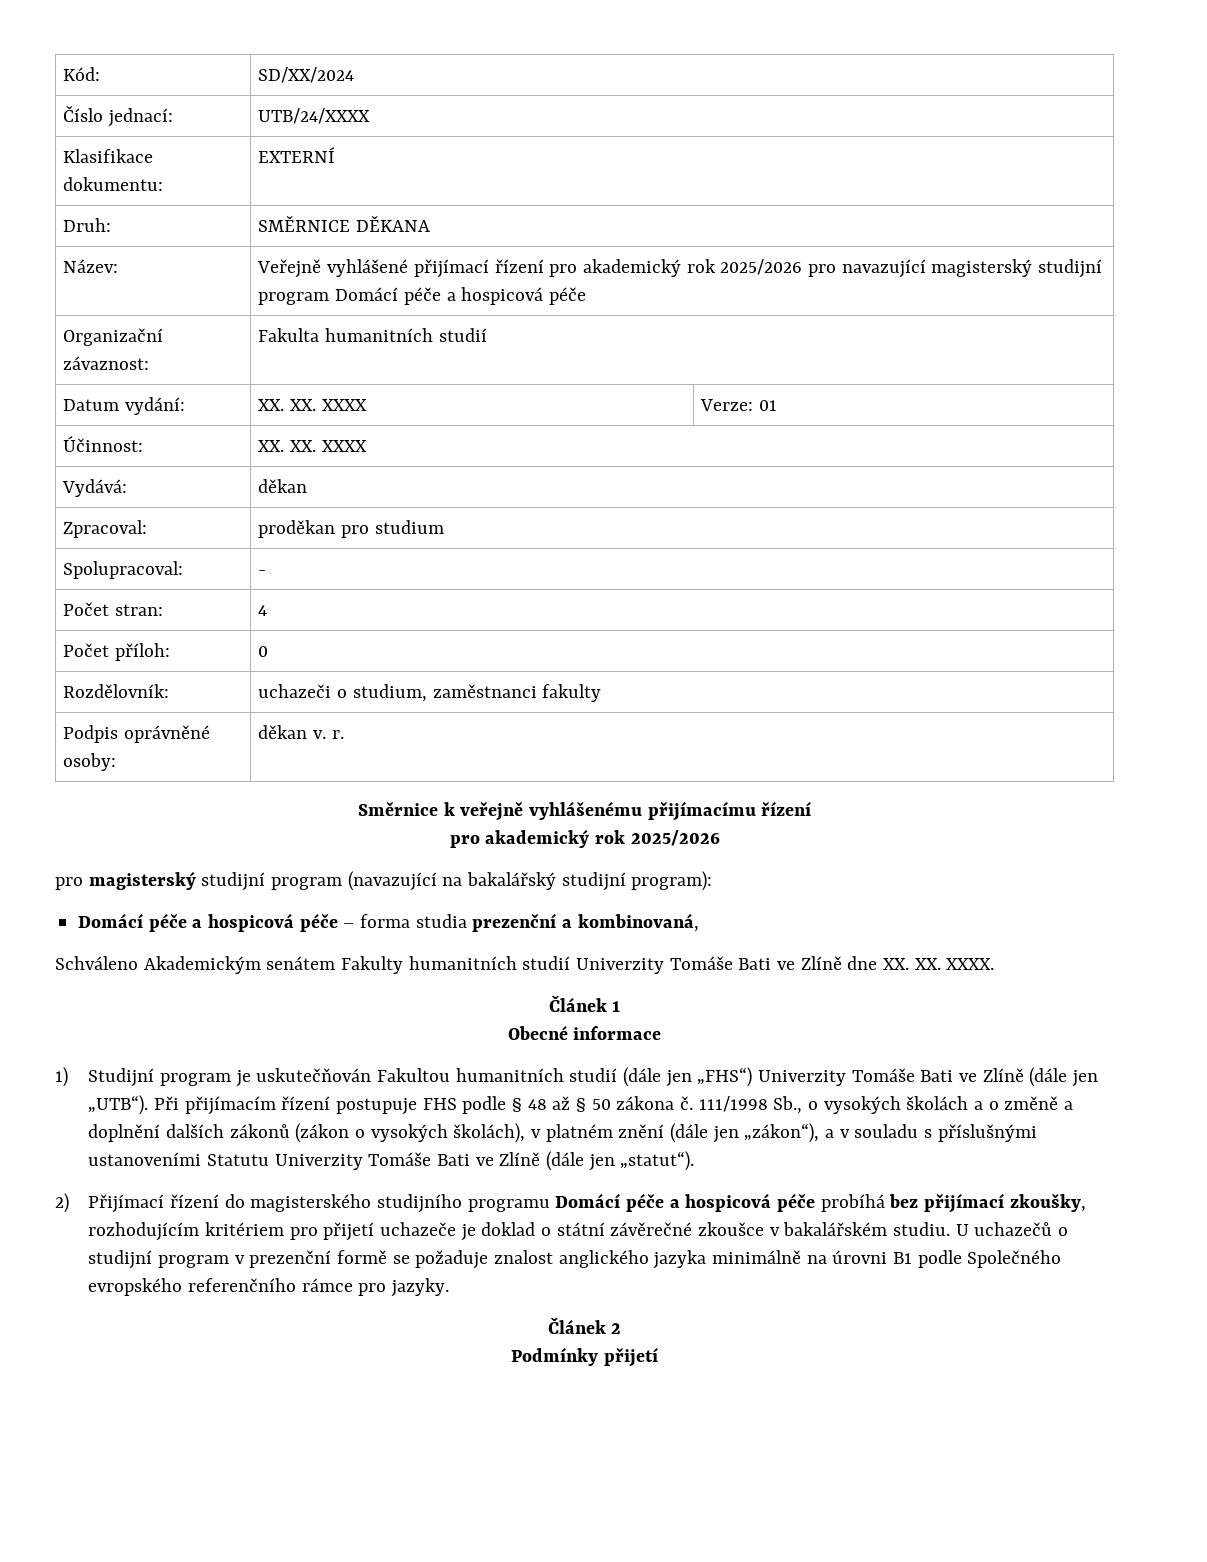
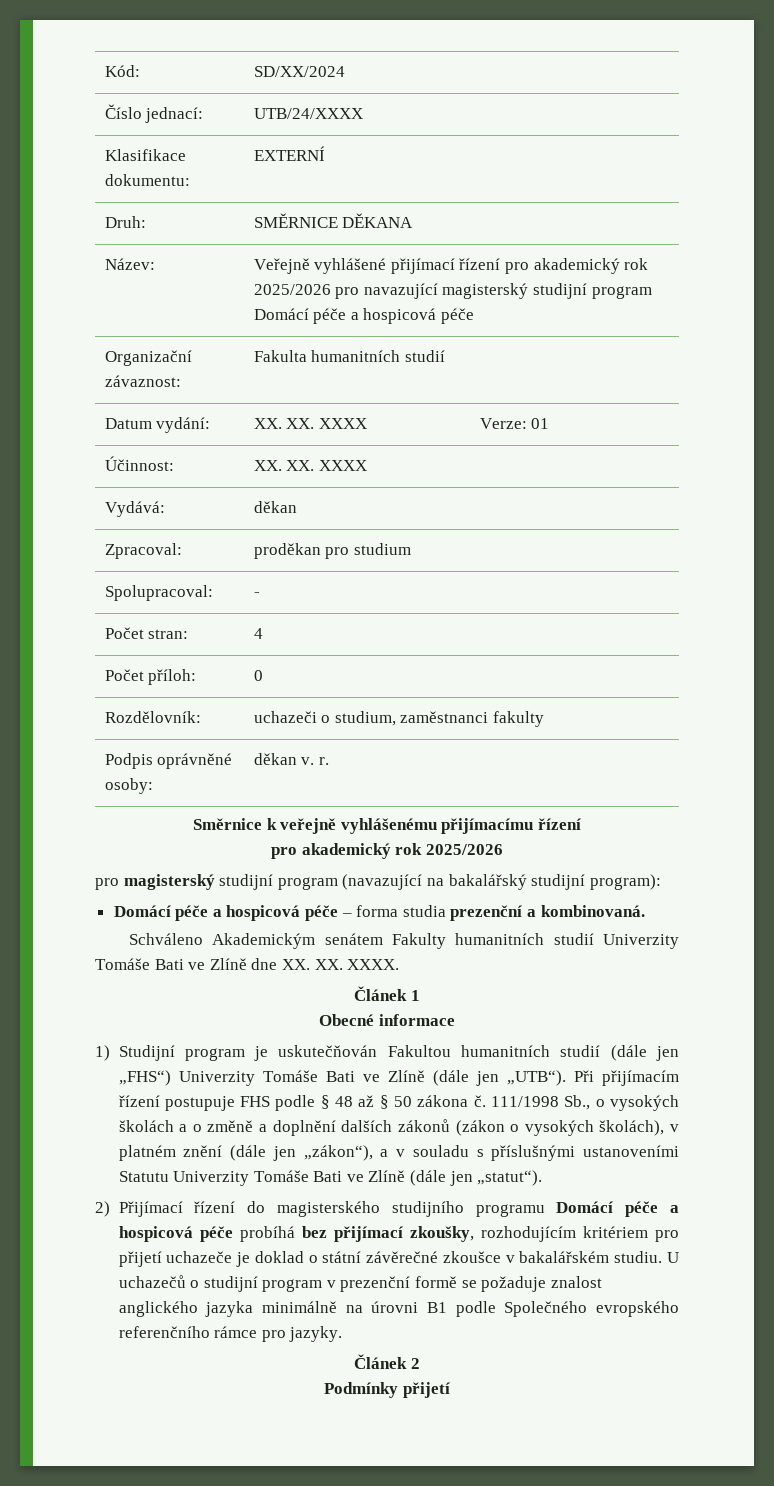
[577,913,699,932] kombinovaná, -> [540,905,645,917] kombinovaná.

